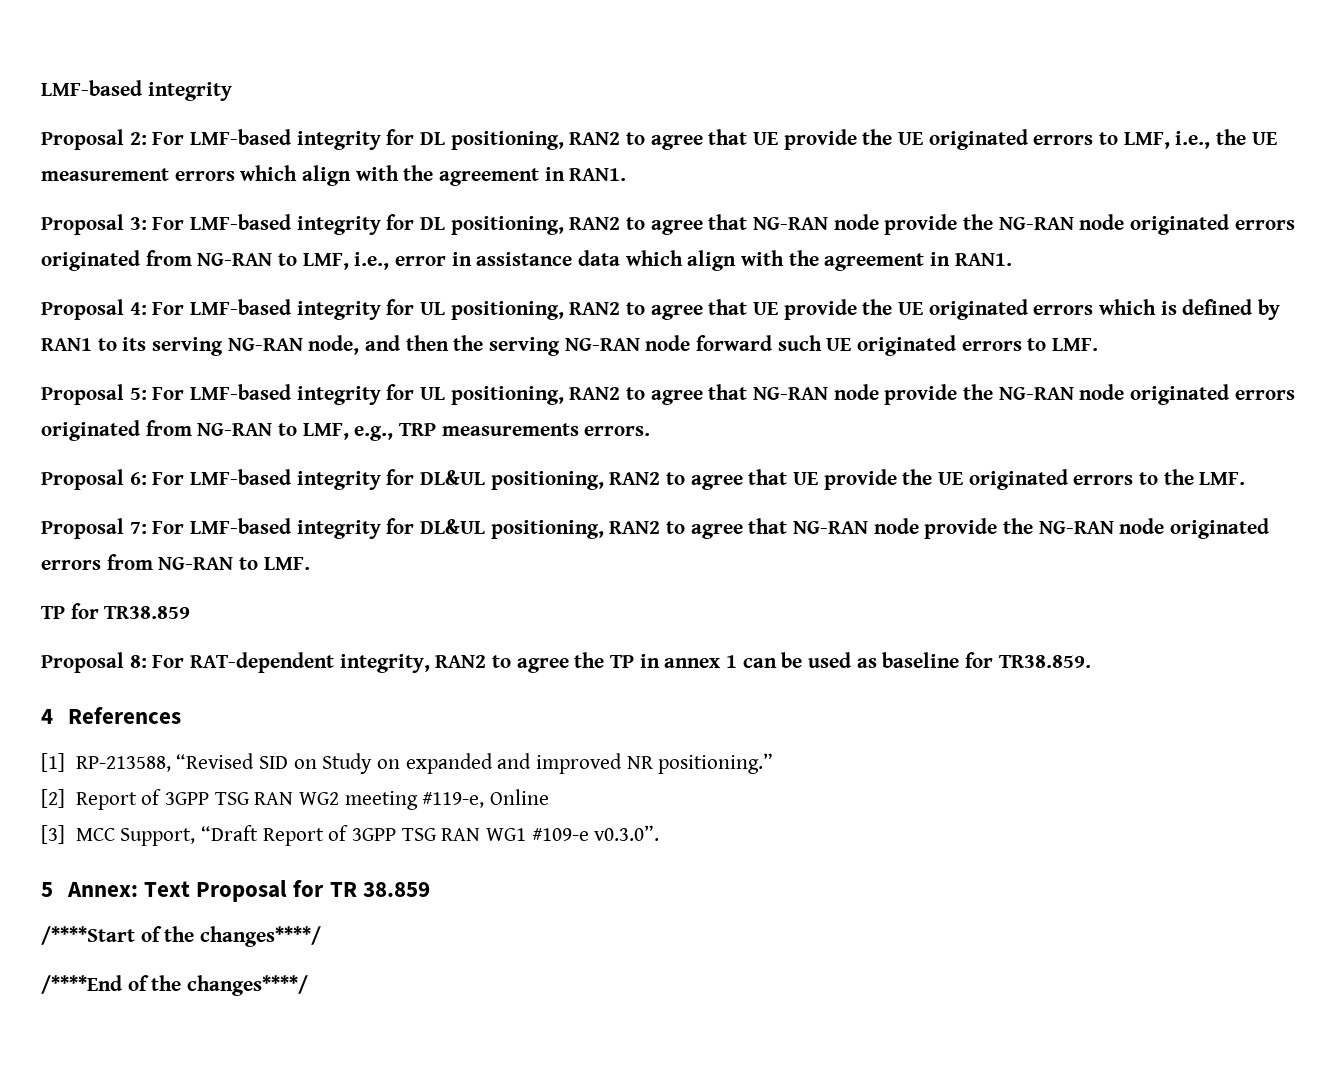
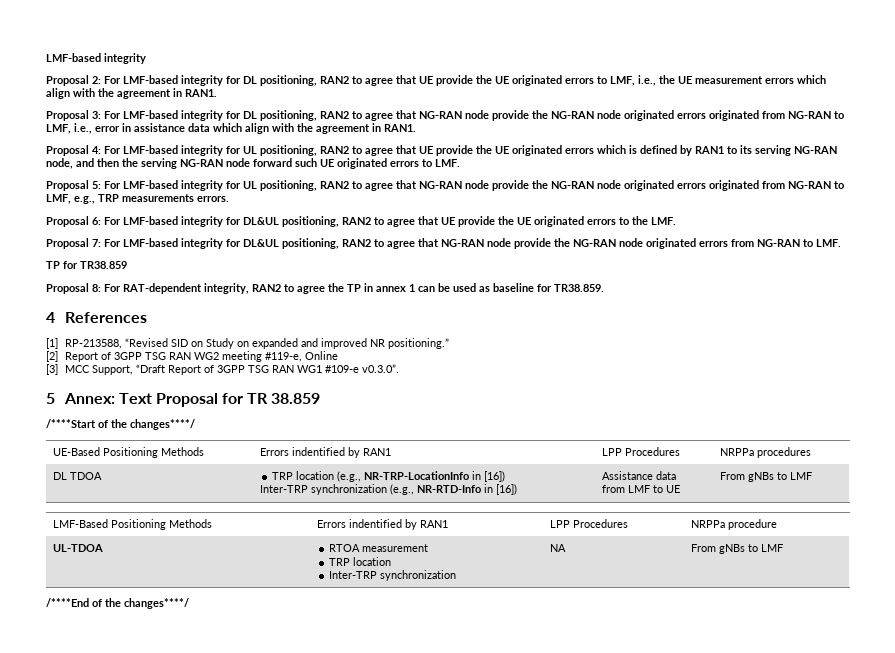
(322, 936) none -> [53,447,205,458] [260,447,392,458] [602,447,681,456] [720,447,812,458] [53,472,103,480] [272,471,506,482] [260,484,518,495] [602,471,677,480] [602,485,681,493] [720,472,813,482] [53,519,213,530] [317,519,449,530] [550,519,629,528] [691,519,778,530] [53,544,104,552] [329,544,429,552] [329,557,392,566] [329,570,457,581] [550,544,567,552] [691,544,784,554] // UE-Based Positioning Methods | Errors indentified by RAN1 | LPP Procedures | NRPPa procedures // DL TDOA | TRP location (e.g., NR-TRP-LocationInfo in [16]) // Inter-TRP synchronization (e.g., NR-RTD-Info in [16]) | Assistance data // from LMF to UE | From gNBs to LMF // LMF-Based Positioning Methods | Errors indentified by RAN1 | LPP Procedures | NRPPa procedure // UL-TDOA | RTOA measurement // TRP location // Inter-TRP synchronization | NA | From gNBs to LMF

